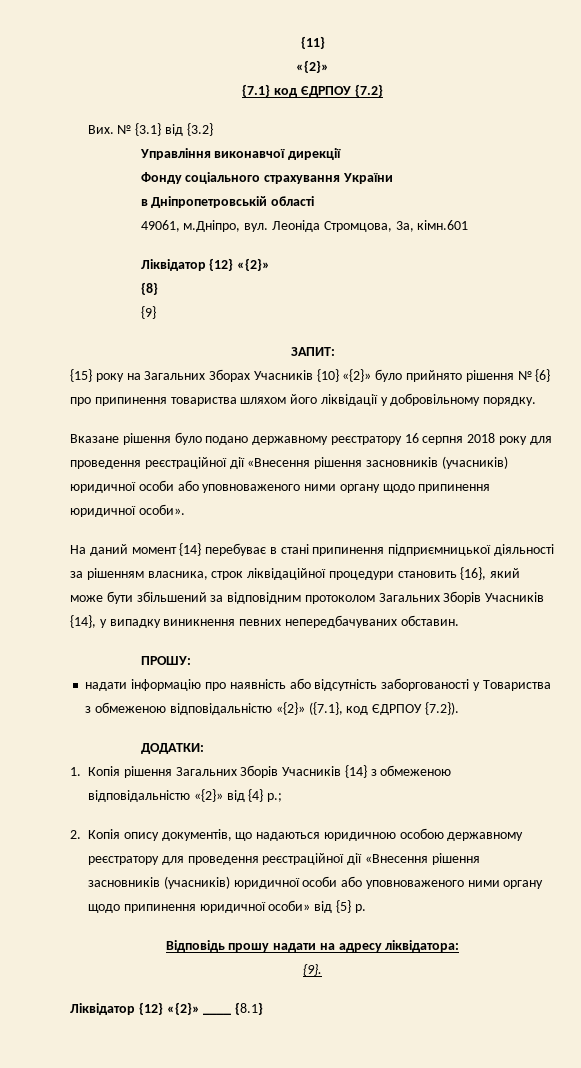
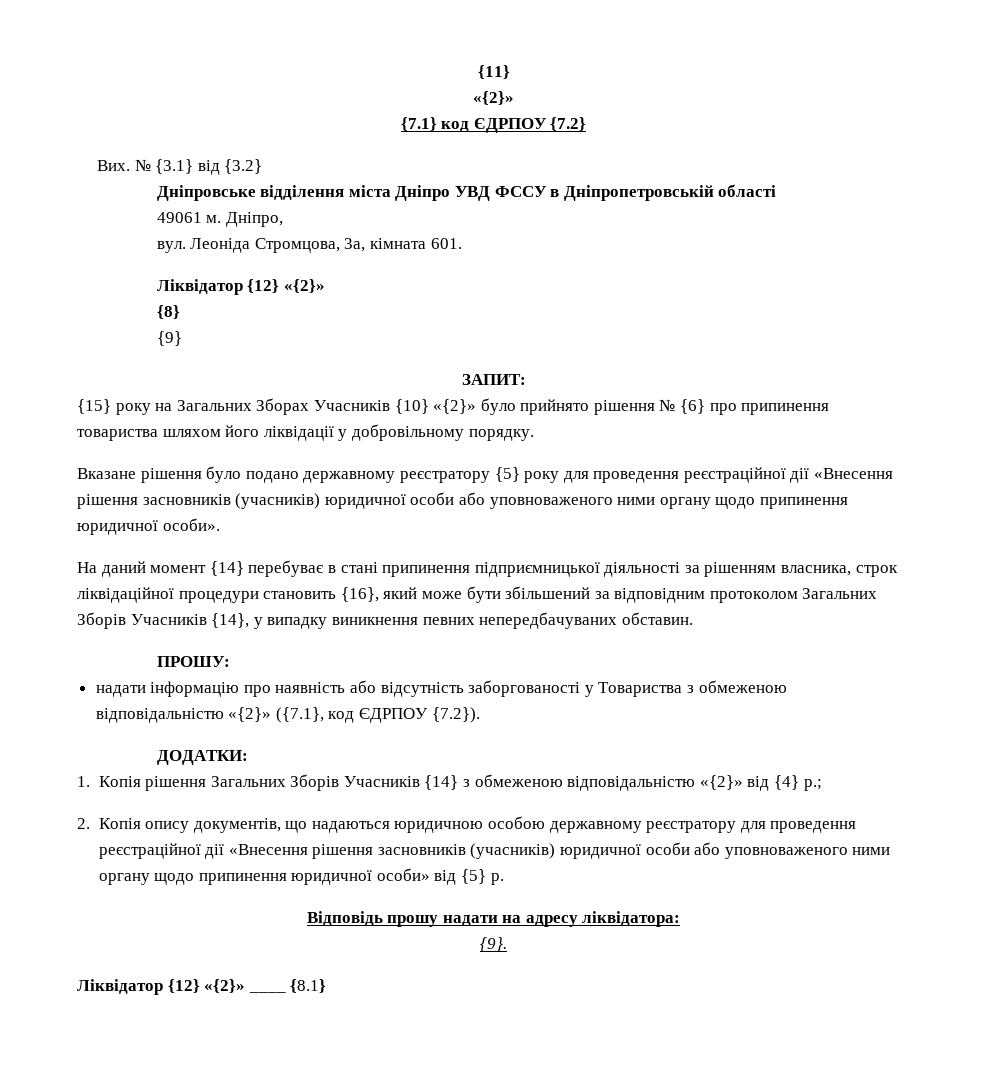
[139,148,342,160] [140,172,393,184] Управління виконавчої дирекції // Фонду соціального страхування України // -> [156,185,547,201] Дніпровське відділення міста Дніпро УВД ФССУ
[140,220,241,232] 49061, м.Дніпро, -> [156,212,283,227] 49061 м. Дніпро, //
[417,220,469,230] кімн.601 -> [369,238,462,249] кімната 601.
[404,433,496,445] 16 серпня 2018 -> [494,467,520,482] {5}

